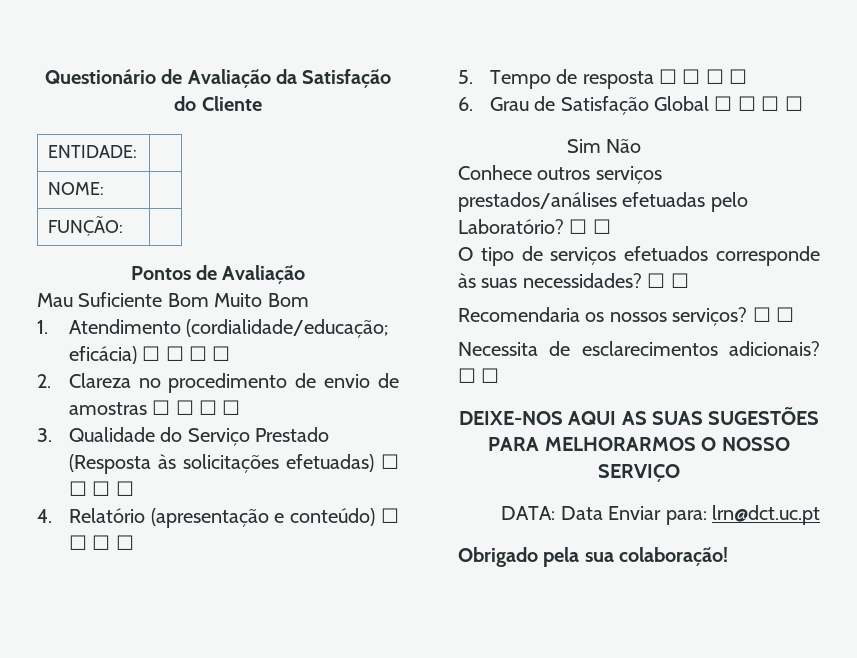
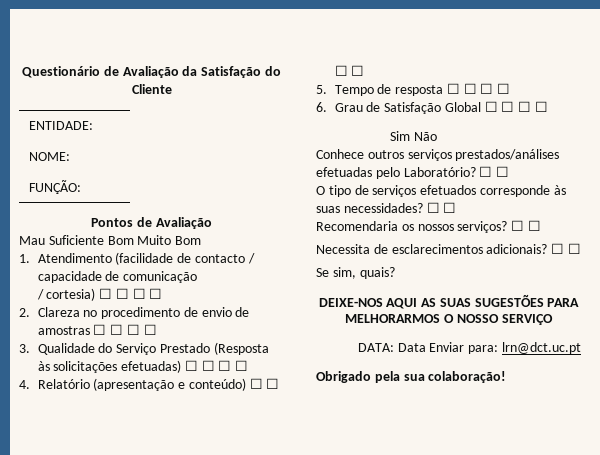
[186,319,389,338] [68,346,137,364] (cordialidade/educação; eficácia) -> [115,252,255,265] [37,271,198,283] [36,288,96,301] (facilidade de contacto / capacidade de comunicação // / cortesia)
(500, 375) none -> [316,267,395,279] // Se sim, quais?

